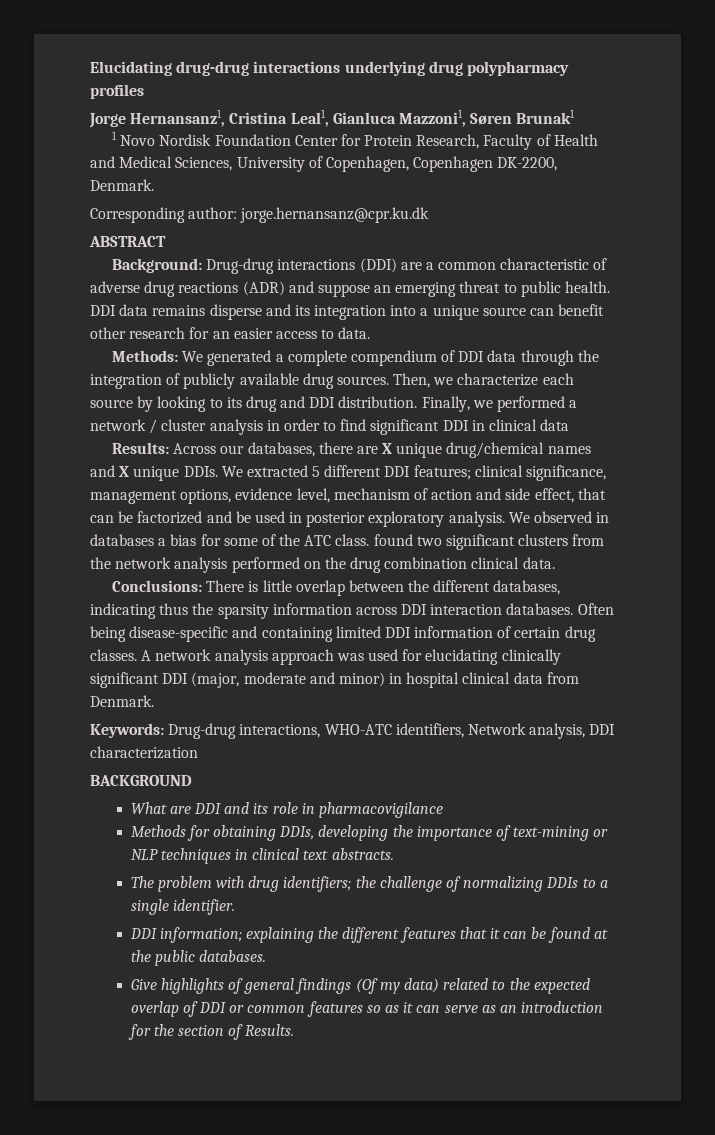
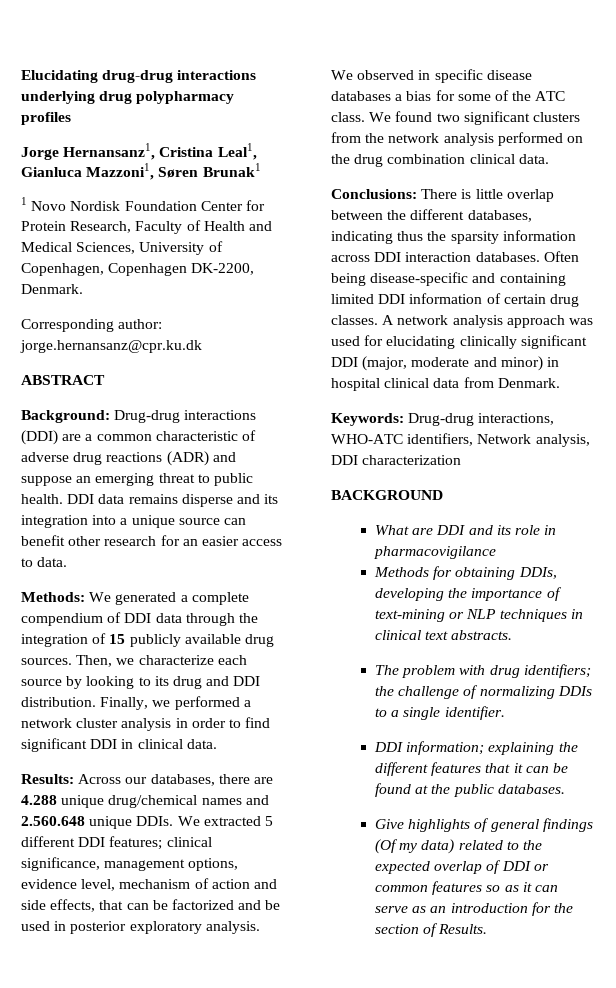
(181, 379) none -> [109,634,126,644] 15
[149,419,158,434] / -> (72, 723) none
[540,419,570,431] data -> [186,739,217,749] data.
[382,443,393,454] X -> [21,795,57,805] 4.288
[119,466,130,477] X -> [21,816,85,826] 2.560.648
[534,488,574,503] effect, -> [50,899,96,912] effects,
(610, 517) none -> [434,69,532,83] specific disease
(370, 540) none -> [369,112,392,122] We

